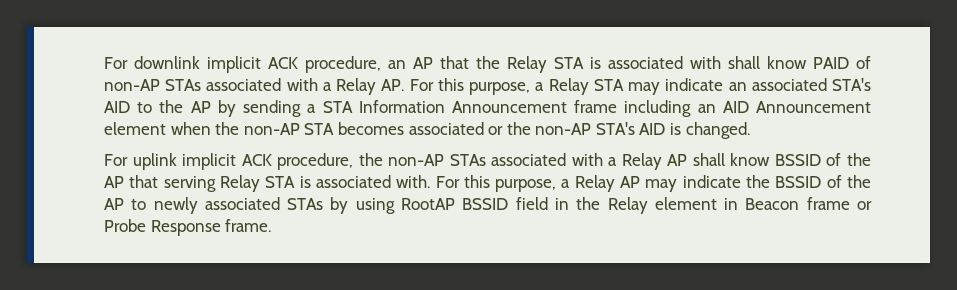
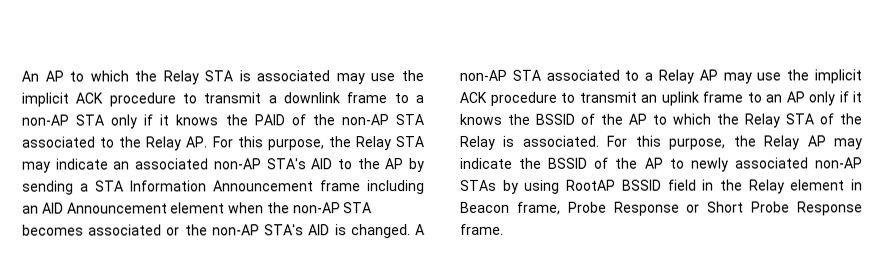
[104,56,469,73] For downlink implicit ACK procedure, an AP that -> [21,70,129,82] An AP to which
[689,56,871,69] [104,78,332,91] with shall know PAID of non-AP STAs associated with a -> [335,70,424,85] [21,92,424,107] [21,114,424,129] [21,136,143,148] may use the implicit ACK procedure to transmit a downlink frame to a non-AP STA only if it knows the PAID of the non-AP STA associated to the
[535,82,545,91] a -> [327,136,352,148] the
(827, 84) none -> [213,158,262,170] non-AP
[104,153,871,170] [104,175,571,192] // For uplink implicit ACK procedure, the non-AP STAs associated with a Relay AP shall know BSSID of the AP that serving Relay STA is associated with. For this purpose, a -> [415,224,426,236] [459,69,863,84] [459,91,862,106] [459,113,862,128] [459,135,757,150] A non-AP STA associated to a Relay AP may use the implicit ACK procedure to transmit an uplink frame to an AP only if it knows the BSSID of the AP to which the Relay STA of the Relay is associated. For this purpose, the
(280, 203) none -> [815,157,863,169] non-AP
[806,197,872,210] frame or -> [516,201,745,216] frame, Probe Response or Short

